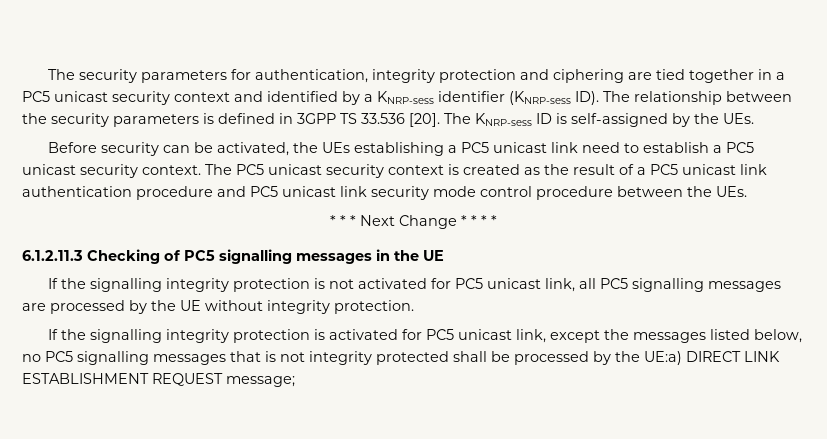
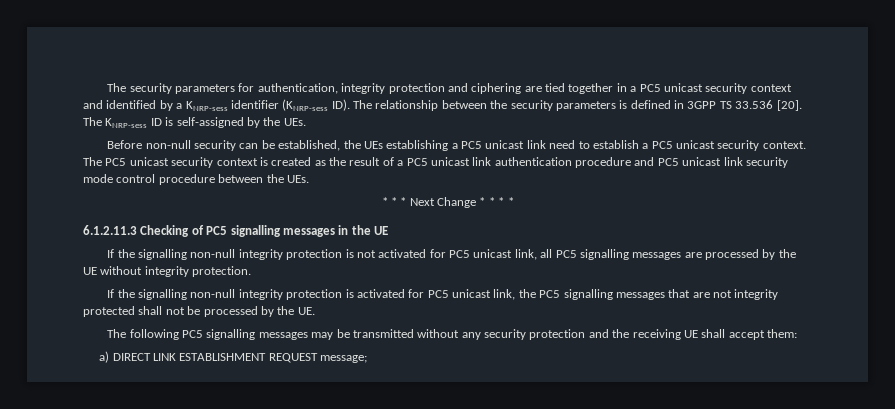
(98, 147) none -> [145,140,191,149] non-null
[217,142,290,156] activated, -> [278,140,341,151] established,
(163, 285) none -> [190,249,236,258] non-null
(163, 336) none -> [190,289,236,298] non-null
[550,329,803,343] [22,354,41,362] except the messages listed below, no -> [518,289,536,298] the
[265,351,276,362] is -> [692,292,710,298] are
(487, 356) none -> [165,307,185,315] not
[644,351,682,365] UE:a) -> [297,307,315,315] [107,329,798,340] [99,351,110,363] UE. // The following PC5 signalling messages may be transmitted without any security protection and the receiving UE shall accept them: // a)

